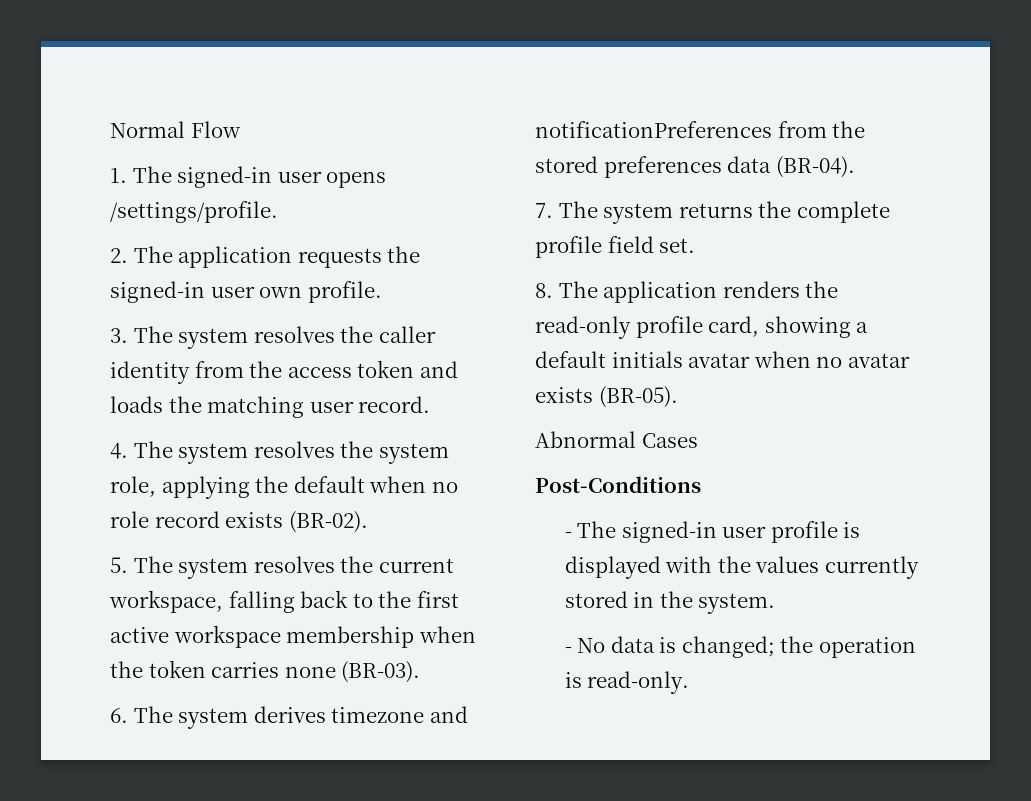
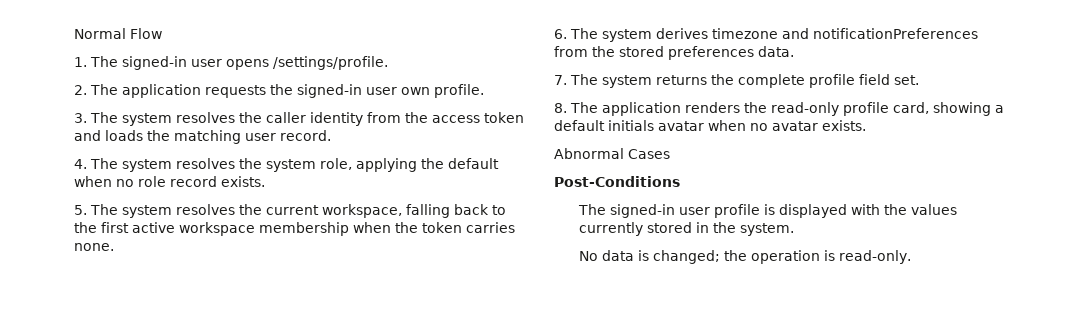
[225,511,368,533] exists (BR-02). -> [221,176,265,187] exists.
[284,661,421,683] none (BR-03). -> [74,243,114,251] none.
[727,156,855,178] data (BR-04). -> [758,46,794,57] data.
[535,386,678,408] exists (BR-05). -> [822,120,866,131] exists.
[564,532,572,538] - -> (680, 181) none
[564,647,572,653] - -> (795, 229) none

